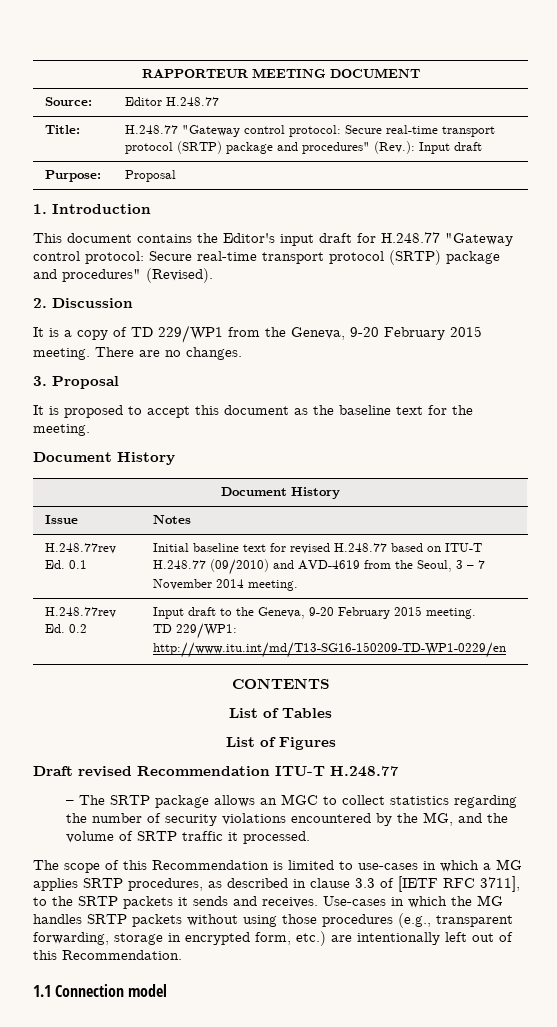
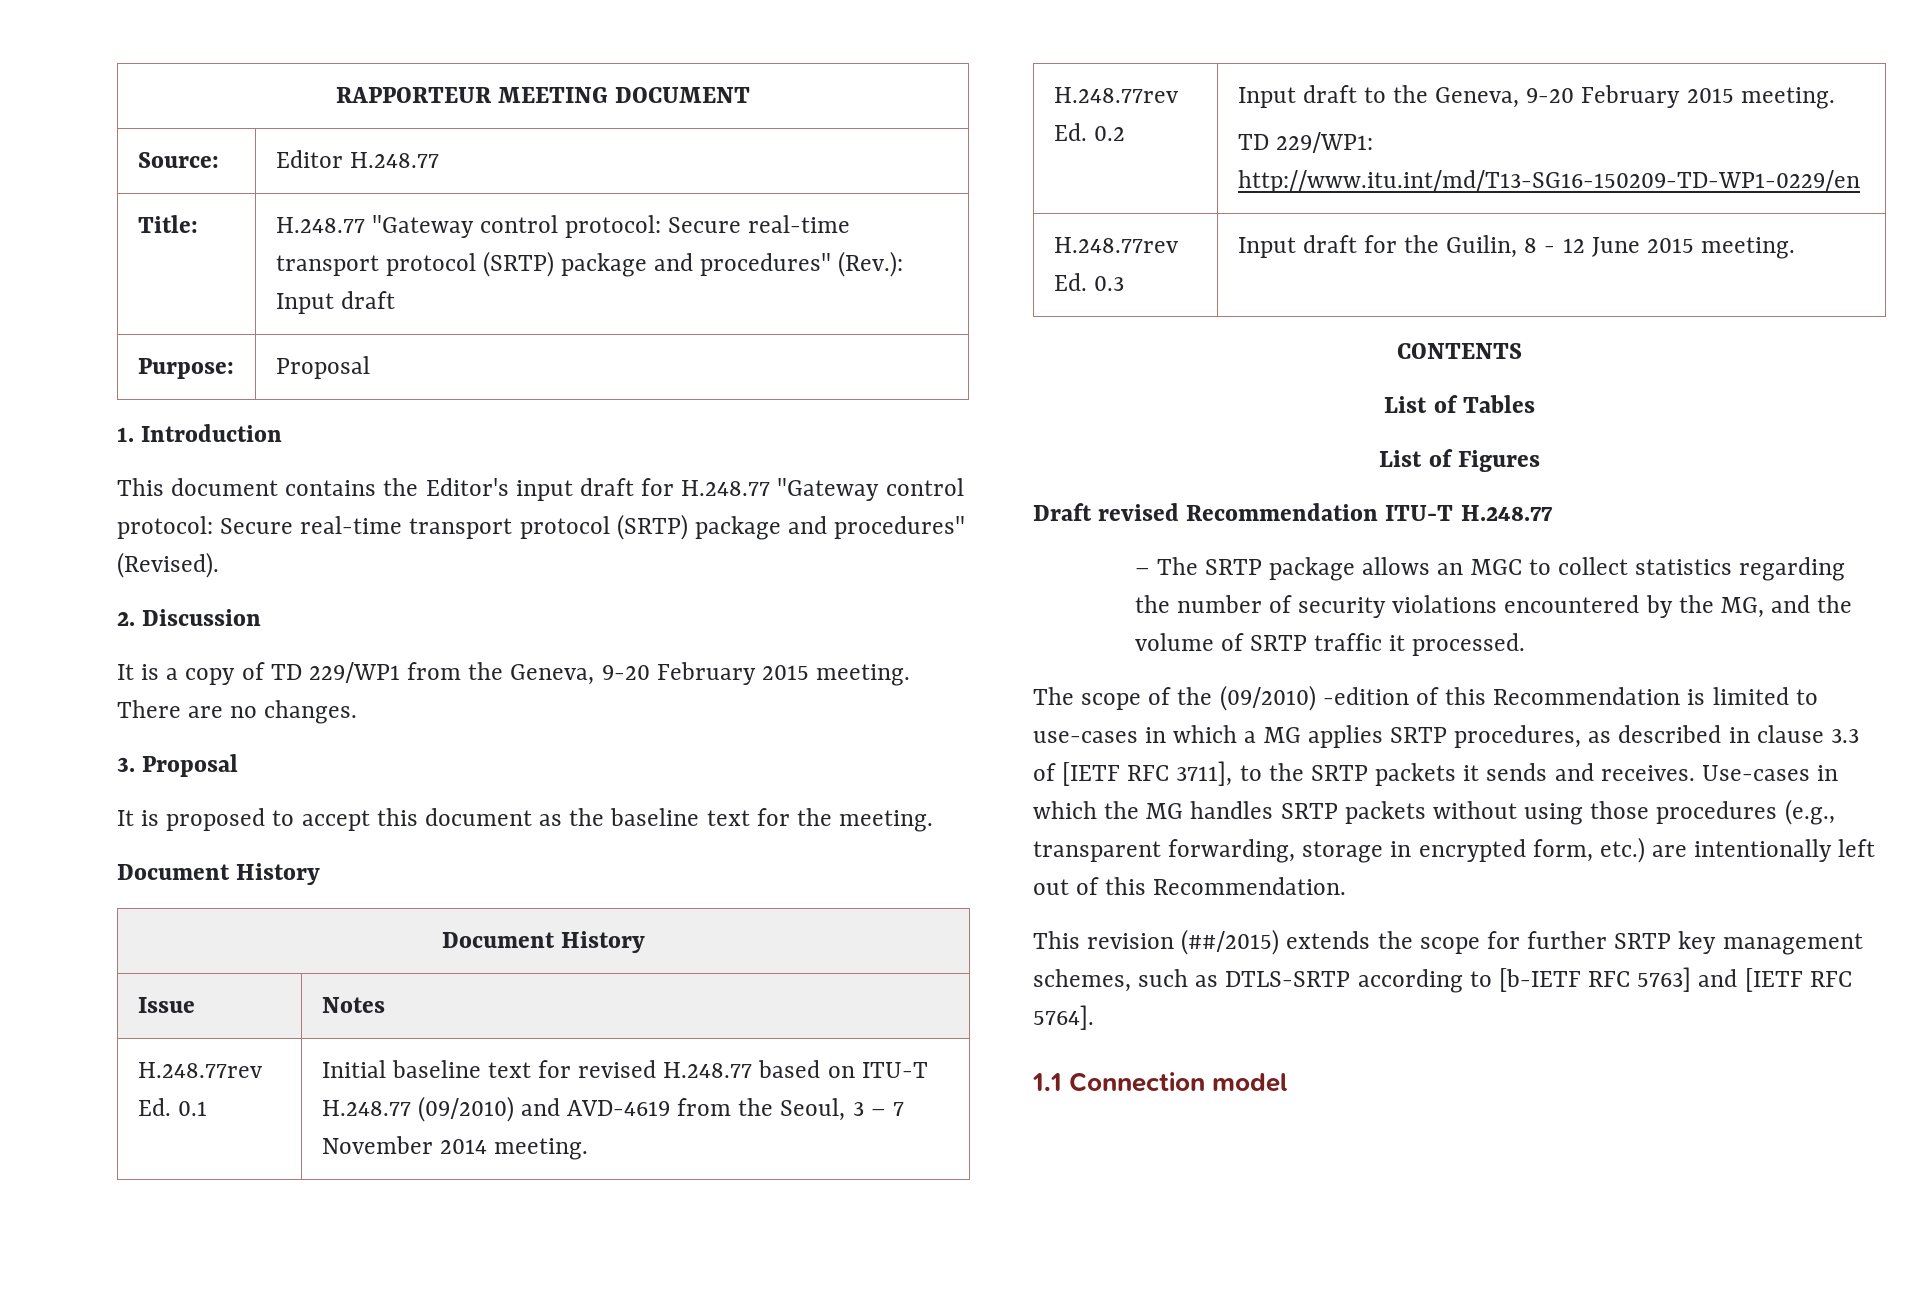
(506, 650) none -> [1053,237,1178,253] [1053,273,1124,291] [1237,235,1796,259] // H.248.77rev Ed. 0.3 | Input draft for the Guilin, 8 - 12 June 2015 meeting.
(119, 865) none -> [1177,685,1439,711] the (09/2010) -edition of
(182, 955) none -> [1033,929,1863,955] [1033,967,1852,993] [1033,1005,1094,1030] // This revision (##/2015) extends the scope for further SRTP key management schemes, such as DTLS-SRTP according to [b-IETF RFC 5763] and [IETF RFC 5764].

